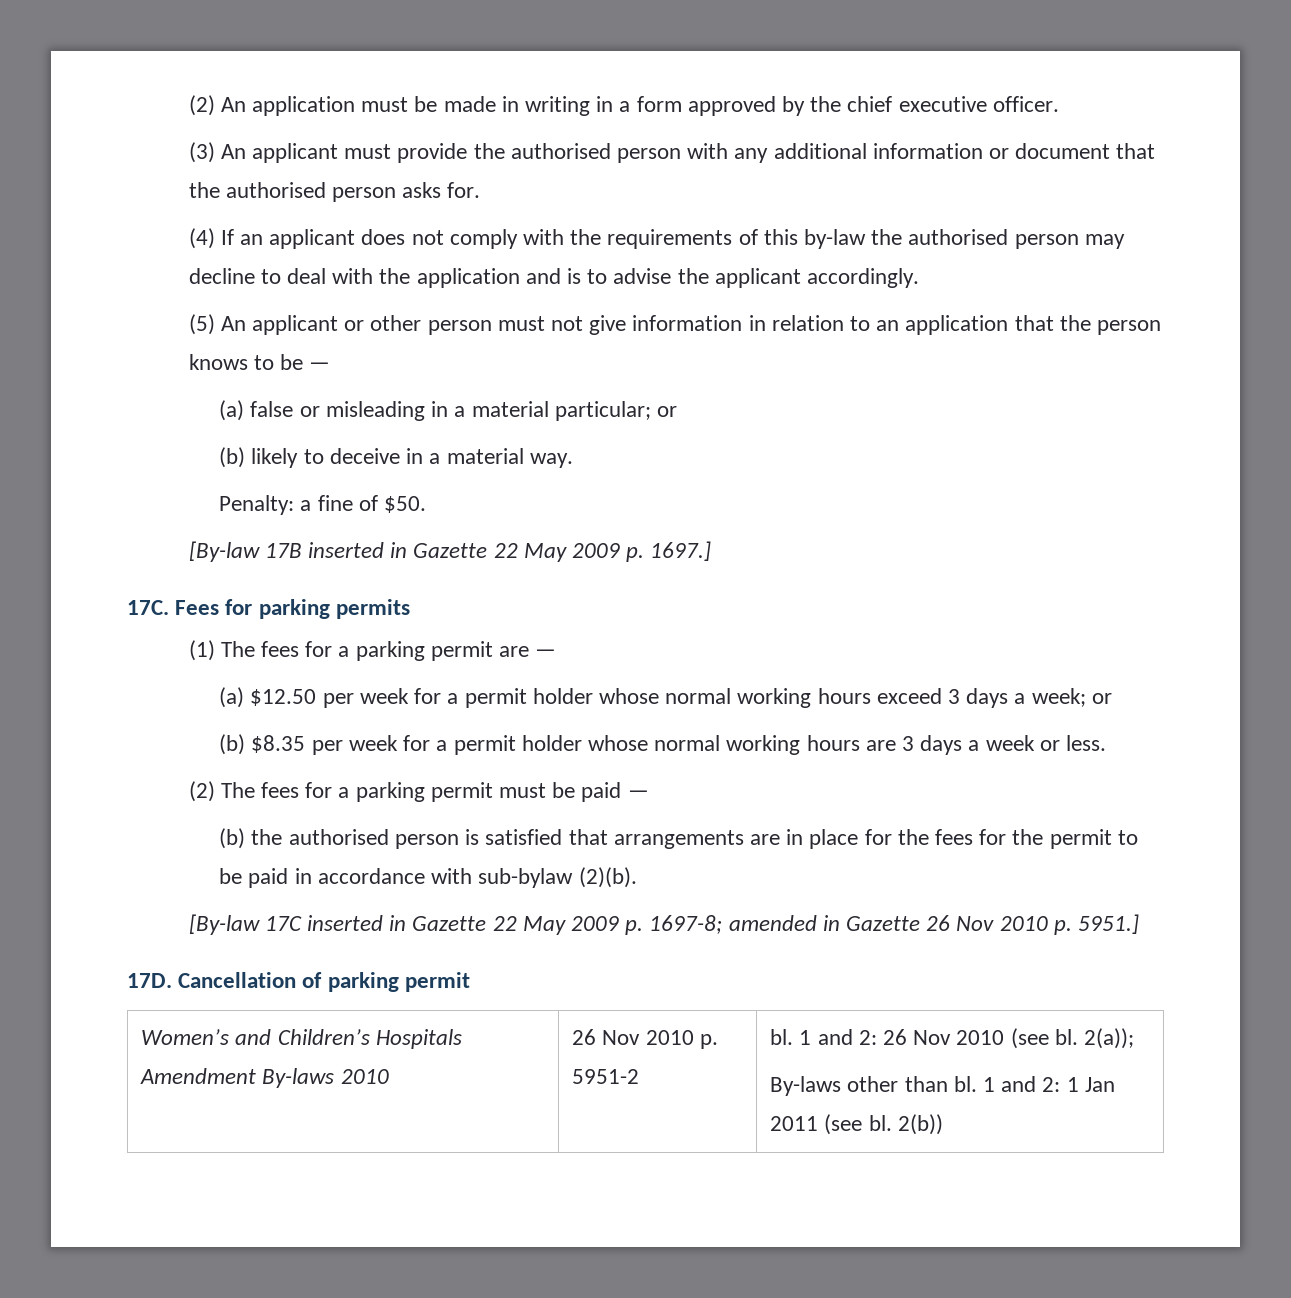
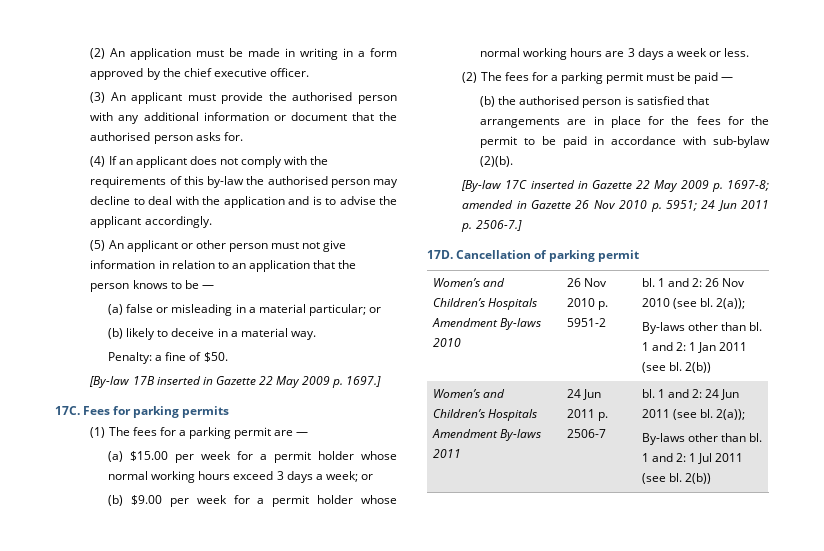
[250,689,317,706] $12.50 -> [130,451,169,461] $15.00
[251,735,306,753] $8.35 -> [130,495,162,505] $9.00
[1078,914,1140,934] 5951.] -> [665,200,769,211] [461,220,522,232] 5951; 24 Jun 2011 p. 2506-7.]
(943, 1124) none -> [432,389,505,398] [432,409,537,421] [431,429,541,441] [432,449,461,458] [566,389,601,400] [566,409,608,421] [566,429,606,438] [641,389,740,400] [641,409,745,420] [641,433,762,445] [641,453,744,464] [641,473,711,484] // Women’s and Children’s Hospitals Amendment By-laws 2011 | 24 Jun 2011 p. 2506-7 | bl. 1 and 2: 24 Jun 2011 (see bl. 2(a)); // By-laws other than bl. 1 and 2: 1 Jul 2011 (see bl. 2(b))

